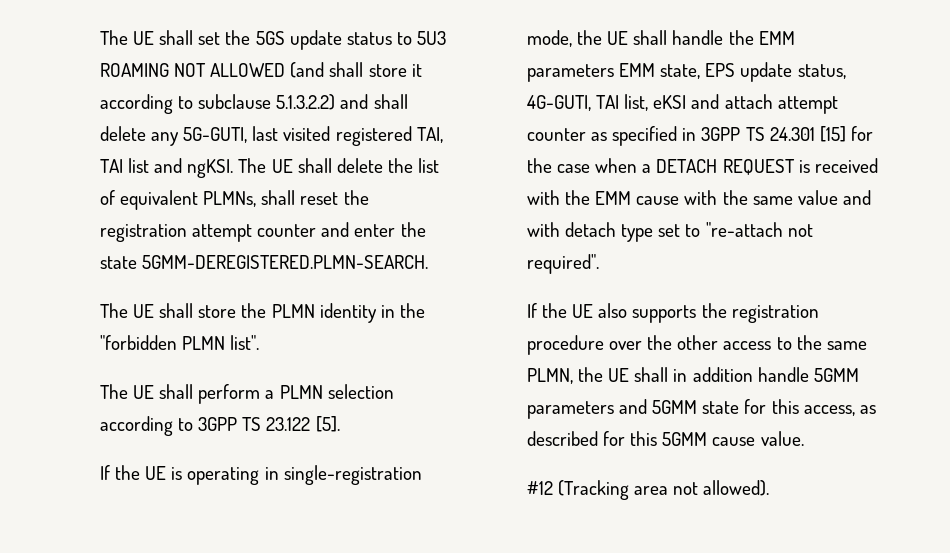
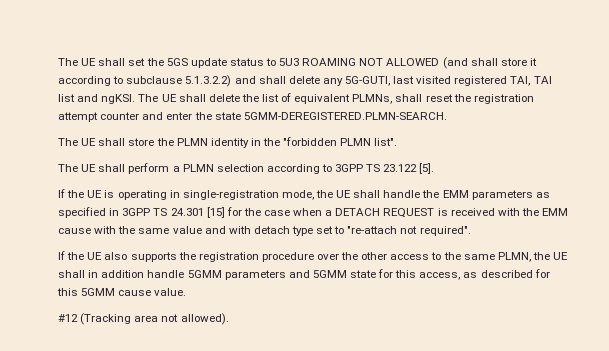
[619,62,846,82] [526,94,838,114] [526,128,586,141] EMM state, EPS update status, 4G-GUTI, TAI list, eKSI and attach attempt counter -> (533, 195) none

